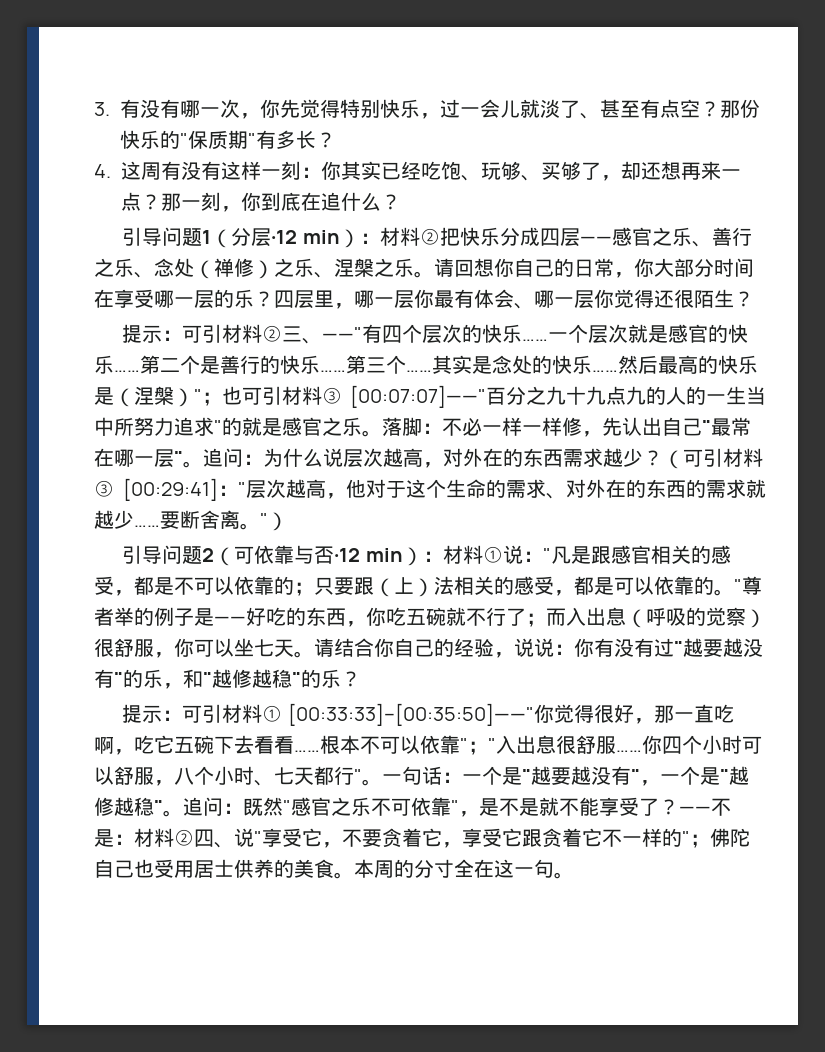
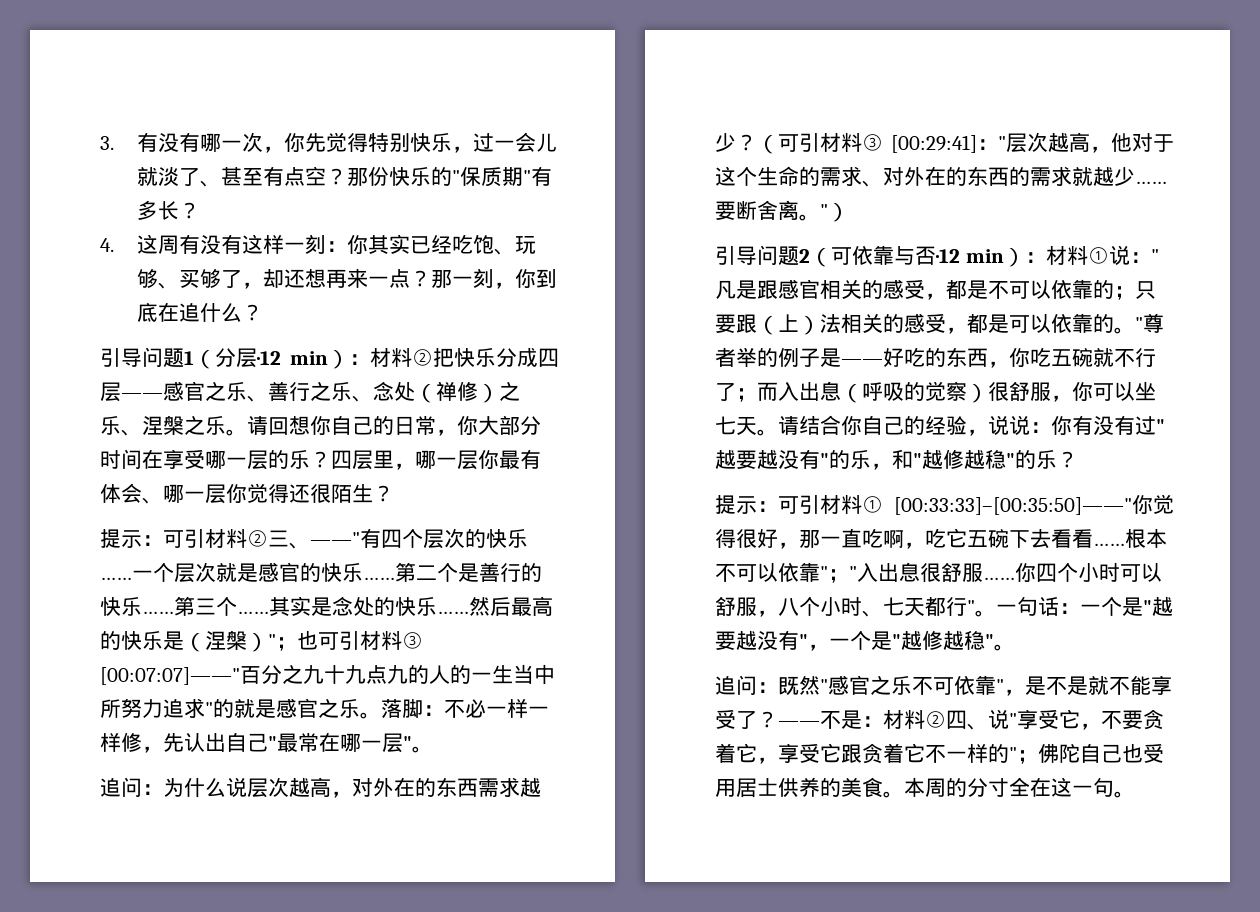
(203, 464) none -> (433, 749) //
(183, 813) none -> (1015, 647) //

